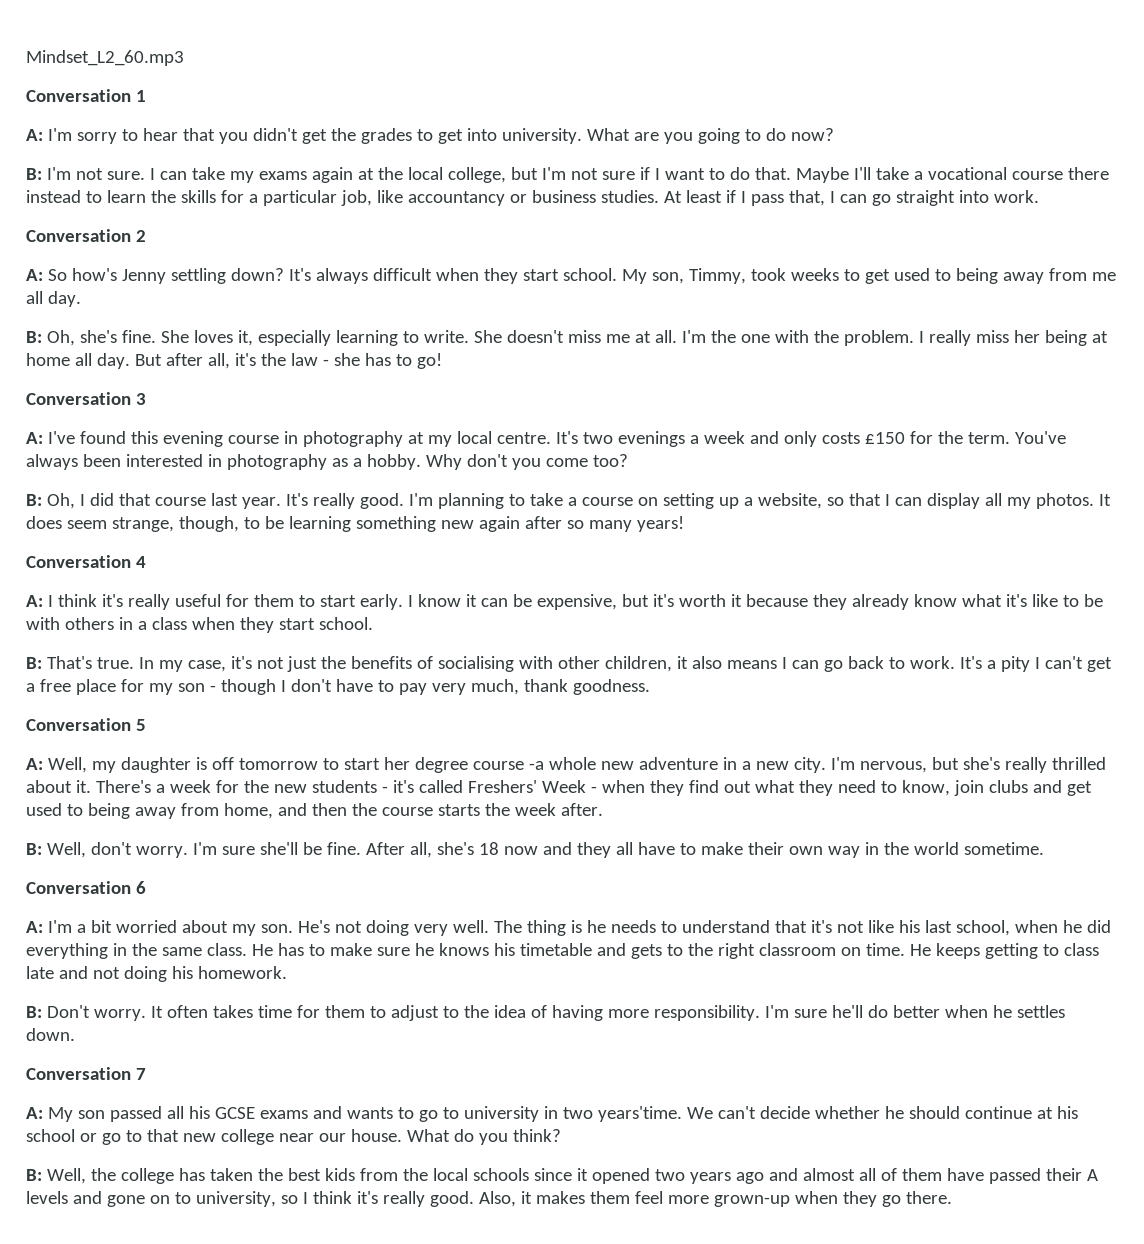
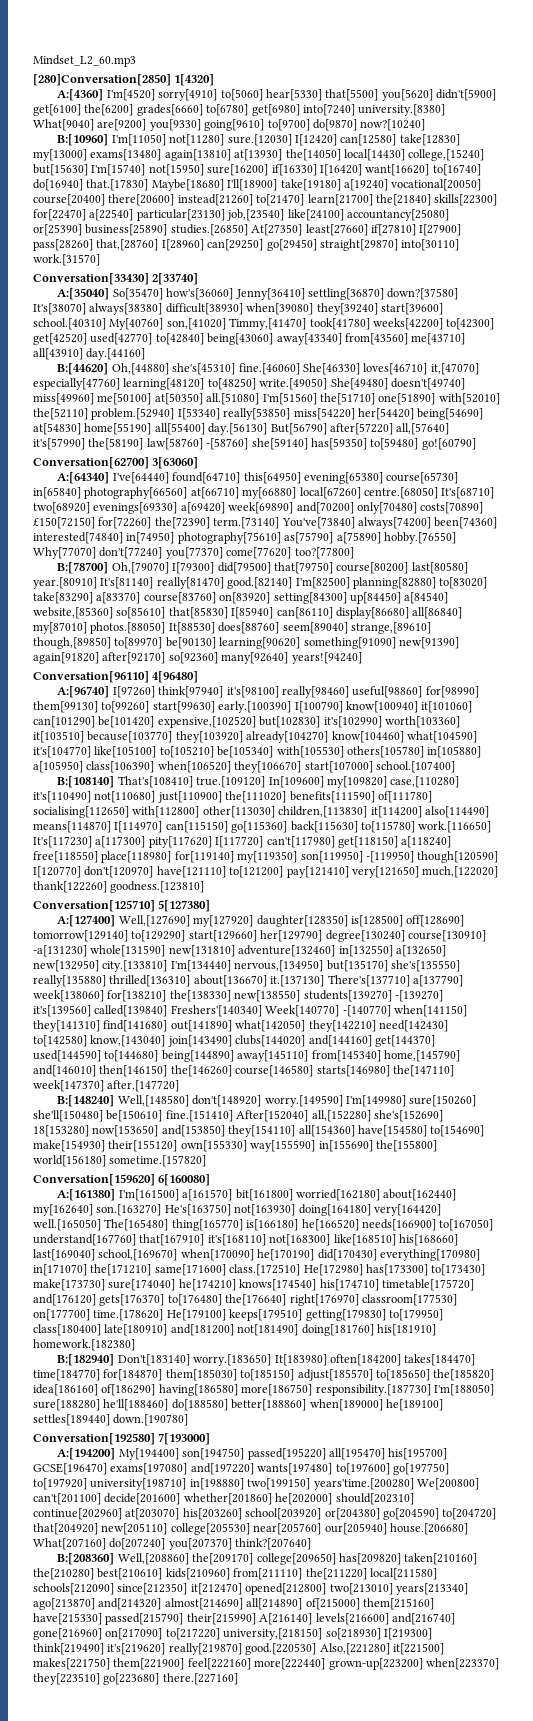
[26,89,146,102] [26,128,834,144] [26,167,1109,183] [26,190,1039,206] [26,229,146,242] [26,268,1116,284] [26,291,81,307] [26,330,1108,346] [26,353,442,369] [26,392,146,405] [26,431,1066,447] [26,454,628,470] [26,493,1111,509] [26,516,684,532] [26,555,146,568] [26,594,1103,610] [26,617,373,633] [26,656,1112,672] [26,679,650,695] [26,718,146,731] [26,757,1106,773] [26,780,1092,796] [26,803,603,819] [26,842,1044,858] [26,881,146,894] [26,920,1111,936] [26,943,1099,959] [26,966,287,982] [26,1005,1065,1021] [26,1028,75,1041] [26,1067,146,1080] [26,1106,1078,1122] [26,1129,561,1145] [26,1168,1098,1184] [26,1191,952,1207] Conversation 1 // A: I'm sorry to hear that you didn't get the grades to get into university. What are you going to do now? // B: I'm not sure. I can take my exams again at the local college, but I'm not sure if I want to do that. Maybe I'll take a vocational course there instead to learn the skills for a particular job, like accountancy or business studies. At least if I pass that, I can go straight into work. // Conversation 2 // A: So how's Jenny settling down? It's always difficult when they start school. My son, Timmy, took weeks to get used to being away from me all day. // B: Oh, she's fine. She loves it, especially learning to write. She doesn't miss me at all. I'm the one with the problem. I really miss her being at home all day. But after all, it's the law - she has to go! // Conversation 3 // A: I've found this evening course in photography at my local centre. It's two evenings a week and only costs £150 for the term. You've always been interested in photography as a hobby. Why don't you come too? // B: Oh, I did that course last year. It's really good. I'm planning to take a course on setting up a website, so that I can display all my photos. It does seem strange, though, to be learning something new again after so many years! // Conversation 4 // A: I think it's really useful for them to start early. I know it can be expensive, but it's worth it because they already know what it's like to be with others in a class when they start school. // B: That's true. In my case, it's not just the benefits of socialising with other children, it also means I can go back to work. It's a pity I can't get a free place for my son - though I don't have to pay very much, thank goodness. // Conversation 5 // A: Well, my daughter is off tomorrow to start her degree course -a whole new adventure in a new city. I'm nervous, but she's really thrilled about it. There's a week for the new students - it's called Freshers' Week - when they find out what they need to know, join clubs and get used to being away from home, and then the course starts the week after. // B: Well, don't worry. I'm sure she'll be fine. After all, she's 18 now and they all have to make their own way in the world sometime. // Conversation 6 // A: I'm a bit worried about my son. He's not doing very well. The thing is he needs to understand that it's not like his last school, when he did everything in the same class. He has to make sure he knows his timetable and gets to the right classroom on time. He keeps getting to class late and not doing his homework. // B: Don't worry. It often takes time for them to adjust to the idea of having more responsibility. I'm sure he'll do better when he settles down. // Conversation 7 // A: My son passed all his GCSE exams and wants to go to university in two years'time. We can't decide whether he should continue at his school or go to that new college near our house. What do you think? // B: Well, the college has taken the best kids from the local schools since it opened two years ago and almost all of them have passed their A levels and gone on to university, so I think it's really good. Also, it makes them feel more grown-up when they go there. -> [33,74,215,86] [57,89,497,101] [33,104,446,116] [33,119,426,131] [57,134,460,146] [33,149,485,161] [33,164,481,176] [33,179,482,191] [33,194,498,206] [33,209,449,221] [33,224,462,236] [33,239,460,251] [33,254,100,266] [33,273,199,285] [57,288,459,300] [33,303,443,315] [33,318,495,330] [33,333,466,345] [33,348,146,360] [57,363,479,375] [33,378,465,390] [33,393,500,405] [33,408,484,420] [33,423,450,435] [33,438,476,450] [33,457,199,469] [57,472,459,484] [33,487,495,499] [33,502,484,514] [33,517,498,529] [33,532,456,544] [33,547,354,559] [57,562,468,574] [33,577,488,589] [33,592,449,604] [33,607,463,619] [33,622,431,634] [33,637,459,649] [33,652,362,664] [33,671,199,683] [57,686,479,698] [33,701,473,713] [33,716,460,728] [33,731,477,743] [33,746,482,758] [33,761,455,773] [57,776,460,788] [33,791,432,803] [33,806,489,818] [33,821,492,833] [33,836,452,848] [33,851,499,863] [33,866,499,878] [33,881,205,893] [33,900,211,912] [57,915,465,927] [33,930,486,942] [33,945,446,957] [33,960,460,972] [33,975,463,987] [33,990,443,1002] [33,1005,467,1017] [33,1020,448,1032] [33,1035,435,1047] [33,1050,460,1062] [33,1065,454,1077] [33,1080,180,1092] [57,1095,477,1107] [33,1110,443,1122] [33,1125,485,1137] [33,1140,437,1152] [33,1155,207,1167] [33,1174,211,1186] [57,1189,457,1201] [33,1204,441,1216] [33,1219,494,1231] [33,1234,458,1246] [33,1249,480,1261] [33,1264,486,1276] [33,1279,474,1291] [33,1294,457,1306] [33,1309,443,1321] [33,1324,436,1336] [33,1339,135,1351] [57,1354,476,1366] [33,1369,495,1381] [33,1384,494,1396] [33,1399,443,1411] [33,1414,189,1426] [33,1433,211,1445] [57,1448,448,1460] [33,1463,449,1475] [33,1478,479,1490] [33,1493,414,1505] [33,1508,497,1520] [33,1523,468,1535] [33,1538,312,1550] [57,1553,478,1565] [33,1568,437,1580] [33,1583,468,1595] [33,1598,434,1610] [33,1613,455,1625] [33,1628,432,1640] [33,1643,444,1655] [33,1658,499,1670] [33,1673,238,1685] [280]Conversation[2850] 1[4320] // A:[4360] I'm[4520] sorry[4910] to[5060] hear[5330] that[5500] you[5620] didn't[5900] get[6100] the[6200] grades[6660] to[6780] get[6980] into[7240] university.[8380] What[9040] are[9200] you[9330] going[9610] to[9700] do[9870] now?[10240] // B:[10960] I'm[11050] not[11280] sure.[12030] I[12420] can[12580] take[12830] my[13000] exams[13480] again[13810] at[13930] the[14050] local[14430] college,[15240] but[15630] I'm[15740] not[15950] sure[16200] if[16330] I[16420] want[16620] to[16740] do[16940] that.[17830] Maybe[18680] I'll[18900] take[19180] a[19240] vocational[20050] course[20400] there[20600] instead[21260] to[21470] learn[21700] the[21840] skills[22300] for[22470] a[22540] particular[23130] job,[23540] like[24100] accountancy[25080] or[25390] business[25890] studies.[26850] At[27350] least[27660] if[27810] I[27900] pass[28260] that,[28760] I[28960] can[29250] go[29450] straight[29870] into[30110] work.[31570] // Conversation[33430] 2[33740] // A:[35040] So[35470] how's[36060] Jenny[36410] settling[36870] down?[37580] It's[38070] always[38380] difficult[38930] when[39080] they[39240] start[39600] school.[40310] My[40760] son,[41020] Timmy,[41470] took[41780] weeks[42200] to[42300] get[42520] used[42770] to[42840] being[43060] away[43340] from[43560] me[43710] all[43910] day.[44160] // B:[44620] Oh,[44880] she's[45310] fine.[46060] She[46330] loves[46710] it,[47070] especially[47760] learning[48120] to[48250] write.[49050] She[49480] doesn't[49740] miss[49960] me[50100] at[50350] all.[51080] I'm[51560] the[51710] one[51890] with[52010] the[52110] problem.[52940] I[53340] really[53850] miss[54220] her[54420] being[54690] at[54830] home[55190] all[55400] day.[56130] But[56790] after[57220] all,[57640] it's[57990] the[58190] law[58760] -[58760] she[59140] has[59350] to[59480] go![60790] // Conversation[62700] 3[63060] // A:[64340] I've[64440] found[64710] this[64950] evening[65380] course[65730] in[65840] photography[66560] at[66710] my[66880] local[67260] centre.[68050] It's[68710] two[68920] evenings[69330] a[69420] week[69890] and[70200] only[70480] costs[70890] £150[72150] for[72260] the[72390] term.[73140] You've[73840] always[74200] been[74360] interested[74840] in[74950] photography[75610] as[75790] a[75890] hobby.[76550] Why[77070] don't[77240] you[77370] come[77620] too?[77800] // B:[78700] Oh,[79070] I[79300] did[79500] that[79750] course[80200] last[80580] year.[80910] It's[81140] really[81470] good.[82140] I'm[82500] planning[82880] to[83020] take[83290] a[83370] course[83760] on[83920] setting[84300] up[84450] a[84540] website,[85360] so[85610] that[85830] I[85940] can[86110] display[86680] all[86840] my[87010] photos.[88050] It[88530] does[88760] seem[89040] strange,[89610] though,[89850] to[89970] be[90130] learning[90620] something[91090] new[91390] again[91820] after[92170] so[92360] many[92640] years![94240] // Conversation[96110] 4[96480] // A:[96740] I[97260] think[97940] it's[98100] really[98460] useful[98860] for[98990] them[99130] to[99260] start[99630] early.[100390] I[100790] know[100940] it[101060] can[101290] be[101420] expensive,[102520] but[102830] it's[102990] worth[103360] it[103510] because[103770] they[103920] already[104270] know[104460] what[104590] it's[104770] like[105100] to[105210] be[105340] with[105530] others[105780] in[105880] a[105950] class[106390] when[106520] they[106670] start[107000] school.[107400] // B:[108140] That's[108410] true.[109120] In[109600] my[109820] case,[110280] it's[110490] not[110680] just[110900] the[111020] benefits[111590] of[111780] socialising[112650] with[112800] other[113030] children,[113830] it[114200] also[114490] means[114870] I[114970] can[115150] go[115360] back[115630] to[115780] work.[116650] It's[117230] a[117300] pity[117620] I[117720] can't[117980] get[118150] a[118240] free[118550] place[118980] for[119140] my[119350] son[119950] -[119950] though[120590] I[120770] don't[120970] have[121110] to[121200] pay[121410] very[121650] much,[122020] thank[122260] goodness.[123810] // Conversation[125710] 5[127380] // A:[127400] Well,[127690] my[127920] daughter[128350] is[128500] off[128690] tomorrow[129140] to[129290] start[129660] her[129790] degree[130240] course[130910] -a[131230] whole[131590] new[131810] adventure[132460] in[132550] a[132650] new[132950] city.[133810] I'm[134440] nervous,[134950] but[135170] she's[135550] really[135880] thrilled[136310] about[136670] it.[137130] There's[137710] a[137790] week[138060] for[138210] the[138330] new[138550] students[139270] -[139270] it's[139560] called[139840] Freshers'[140340] Week[140770] -[140770] when[141150] they[141310] find[141680] out[141890] what[142050] they[142210] need[142430] to[142580] know,[143040] join[143490] clubs[144020] and[144160] get[144370] used[144590] to[144680] being[144890] away[145110] from[145340] home,[145790] and[146010] then[146150] the[146260] course[146580] starts[146980] the[147110] week[147370] after.[147720] // B:[148240] Well,[148580] don't[148920] worry.[149590] I'm[149980] sure[150260] she'll[150480] be[150610] fine.[151410] After[152040] all,[152280] she's[152690] 18[153280] now[153650] and[153850] they[154110] all[154360] have[154580] to[154690] make[154930] their[155120] own[155330] way[155590] in[155690] the[155800] world[156180] sometime.[157820] // Conversation[159620] 6[160080] // A:[161380] I'm[161500] a[161570] bit[161800] worried[162180] about[162440] my[162640] son.[163270] He's[163750] not[163930] doing[164180] very[164420] well.[165050] The[165480] thing[165770] is[166180] he[166520] needs[166900] to[167050] understand[167760] that[167910] it's[168110] not[168300] like[168510] his[168660] last[169040] school,[169670] when[170090] he[170190] did[170430] everything[170980] in[171070] the[171210] same[171600] class.[172510] He[172980] has[173300] to[173430] make[173730] sure[174040] he[174210] knows[174540] his[174710] timetable[175720] and[176120] gets[176370] to[176480] the[176640] right[176970] classroom[177530] on[177700] time.[178620] He[179100] keeps[179510] getting[179830] to[179950] class[180400] late[180910] and[181200] not[181490] doing[181760] his[181910] homework.[182380] // B:[182940] Don't[183140] worry.[183650] It[183980] often[184200] takes[184470] time[184770] for[184870] them[185030] to[185150] adjust[185570] to[185650] the[185820] idea[186160] of[186290] having[186580] more[186750] responsibility.[187730] I'm[188050] sure[188280] he'll[188460] do[188580] better[188860] when[189000] he[189100] settles[189440] down.[190780] // Conversation[192580] 7[193000] // A:[194200] My[194400] son[194750] passed[195220] all[195470] his[195700] GCSE[196470] exams[197080] and[197220] wants[197480] to[197600] go[197750] to[197920] university[198710] in[198880] two[199150] years'time.[200280] We[200800] can't[201100] decide[201600] whether[201860] he[202000] should[202310] continue[202960] at[203070] his[203260] school[203920] or[204380] go[204590] to[204720] that[204920] new[205110] college[205530] near[205760] our[205940] house.[206680] What[207160] do[207240] you[207370] think?[207640] // B:[208360] Well,[208860] the[209170] college[209650] has[209820] taken[210160] the[210280] best[210610] kids[210960] from[211110] the[211220] local[211580] schools[212090] since[212350] it[212470] opened[212800] two[213010] years[213340] ago[213870] and[214320] almost[214690] all[214890] of[215000] them[215160] have[215330] passed[215790] their[215990] A[216140] levels[216600] and[216740] gone[216960] on[217090] to[217220] university,[218150] so[218930] I[219300] think[219490] it's[219620] really[219870] good.[220530] Also,[221280] it[221500] makes[221750] them[221900] feel[222160] more[222440] grown-up[223200] when[223370] they[223510] go[223680] there.[227160]

